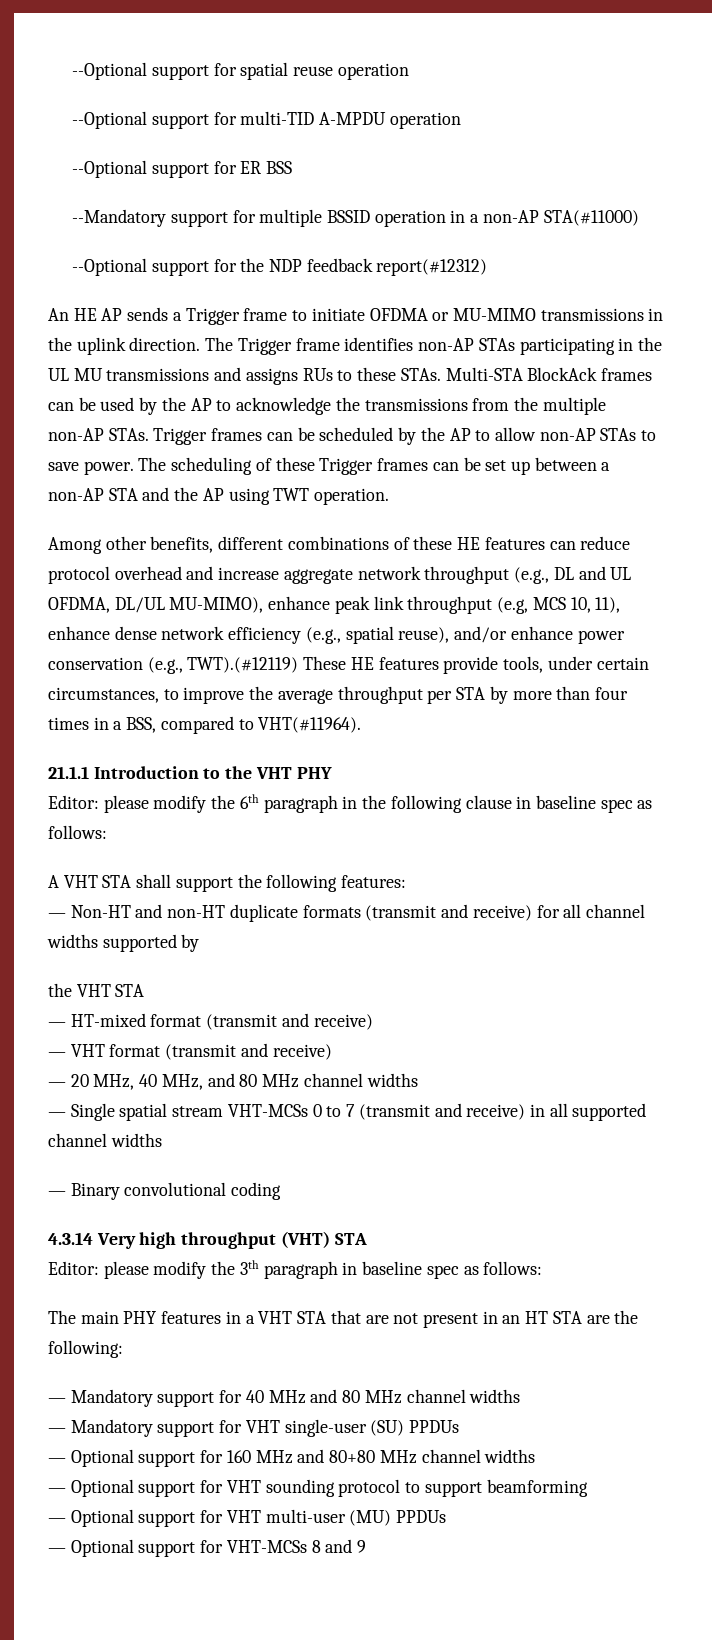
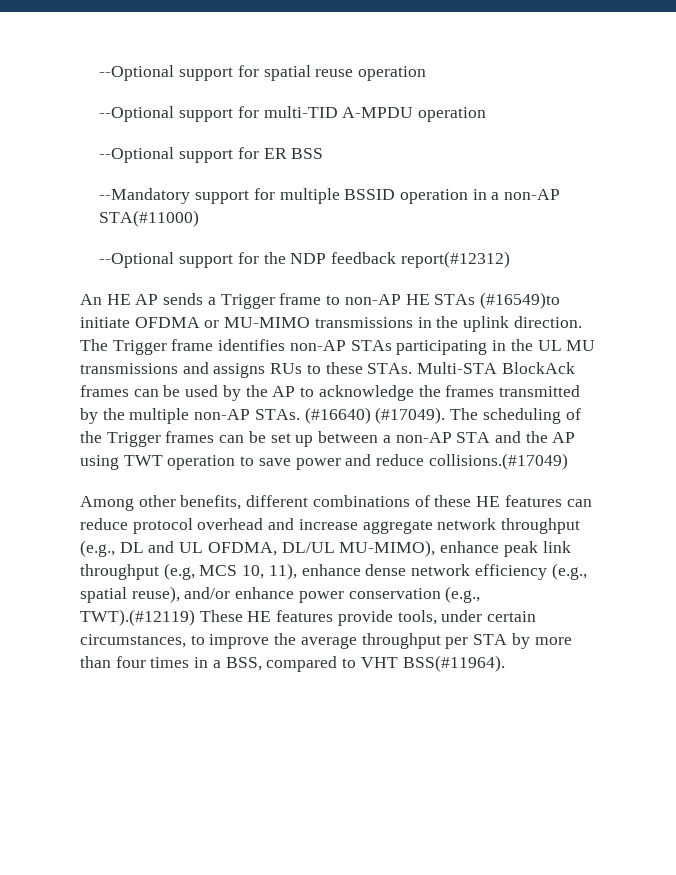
(308, 315) none -> [344,292,560,309] non-AP HE STAs (#16549)to
[364,398,510,411] transmissions from -> [445,385,580,397] [80,408,98,424] frames transmitted by
[153,427,657,445] [48,461,134,475] Trigger frames can be scheduled by the AP to allow non-AP STAs to save power. -> [304,407,446,424] (#16640) (#17049).
[275,457,315,471] these -> [80,431,102,443] the
[314,488,390,505] operation. -> [167,453,568,470] operation to save power and reduce collisions.(#17049)
[258,717,362,733] [48,766,332,779] [48,794,653,813] [48,825,107,839] [48,874,407,892] [48,904,645,922] [47,934,200,952] [48,983,145,997] [48,1013,373,1030] [48,1043,332,1060] [48,1073,418,1090] [48,1103,647,1121] [48,1133,162,1147] [48,1182,282,1200] [48,1231,367,1249] [48,1260,543,1279] [48,1310,639,1328] [48,1340,123,1358] [48,1389,521,1407] [48,1419,460,1437] [48,1449,536,1467] [48,1479,588,1497] [48,1509,447,1527] [48,1539,367,1557] VHT(#11964). // 21.1.1 Introduction to the VHT PHY // Editor: please modify the 6th paragraph in the following clause in baseline spec as follows: // A VHT STA shall support the following features: // — Non-HT and non-HT duplicate formats (transmit and receive) for all channel widths supported by // the VHT STA // — HT-mixed format (transmit and receive) // — VHT format (transmit and receive) // — 20 MHz, 40 MHz, and 80 MHz channel widths // — Single spatial stream VHT-MCSs 0 to 7 (transmit and receive) in all supported channel widths // — Binary convolutional coding // 4.3.14 Very high throughput (VHT) STA // Editor: please modify the 3th paragraph in baseline spec as follows: // The main PHY features in a VHT STA that are not present in an HT STA are the following: // — Mandatory support for 40 MHz and 80 MHz channel widths // — Mandatory support for VHT single-user (SU) PPDUs // — Optional support for 160 MHz and 80+80 MHz channel widths // — Optional support for VHT sounding protocol to support beamforming // — Optional support for VHT multi-user (MU) PPDUs // — Optional support for VHT-MCSs 8 and 9 -> [360,655,505,672] VHT BSS(#11964).

